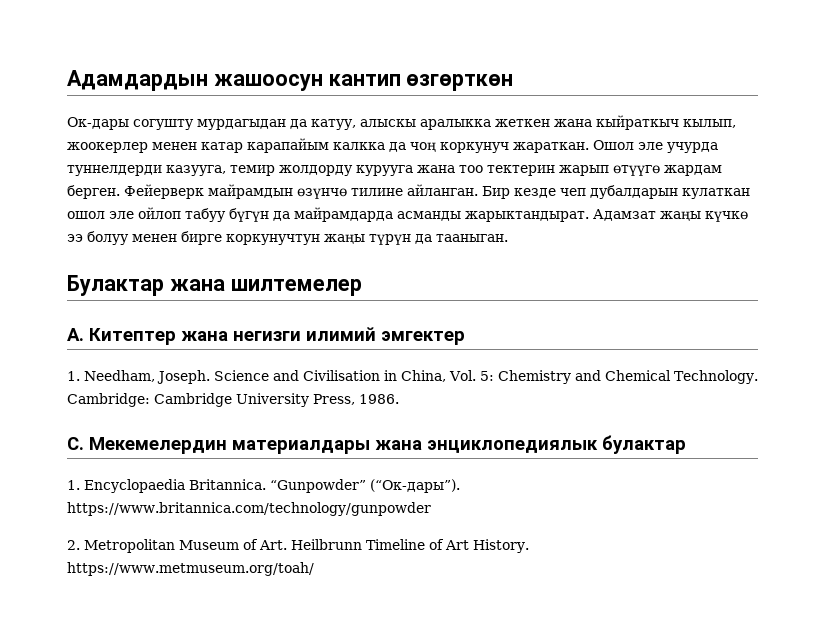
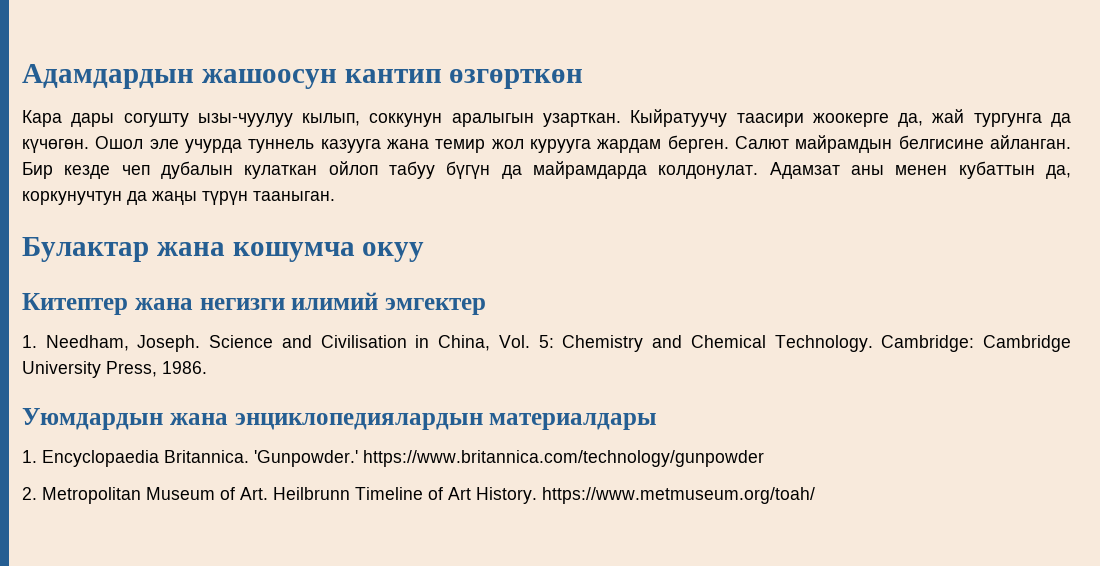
[67,115,736,130] [67,138,718,153] [67,165,722,176] [67,184,750,199] [67,211,134,219] Ок-дары согушту мурдагыдан да катуу, алыскы аралыкка жеткен жана кыйраткыч кылып, жоокерлер менен катар карапайым калкка да чоң коркунуч жараткан. Ошол эле учурда туннелдерди казууга, темир жолдорду курууга жана тоо тектерин жарып өтүүгө жардам берген. Фейерверк майрамдын өзүнчө тилине айланган. Бир кезде чеп дубалдарын кулаткан ошол эле -> [22,109,1072,127] [22,135,1072,153] [22,161,318,179] Кара дары согушту ызы-чуулуу кылып, соккунун аралыгын узарткан. Кыйратуучу таасири жоокерге да, жай тургунга да күчөгөн. Ошол эле учурда туннель казууга жана темир жол курууга жардам берген. Салют майрамдын белгисине айланган. Бир кезде чеп дубалын кулаткан
[397,209,748,222] [67,231,320,245] асманды жарыктандырат. Адамзат жаңы күчкө ээ болуу менен бирге коркунучтун -> [658,161,1072,179] [22,191,147,205] колдонулат. Адамзат аны менен кубаттын да, коркунучтун да
[415,234,432,244] да -> (248, 198) none
[230,279,362,296] [67,328,84,341] шилтемелер // A. -> [232,242,425,262] кошумча окуу //
[67,435,686,454] C. Мекемелердин материалдары жана энциклопедиялык булактар -> [22,408,658,430] Уюмдардын жана энциклопедиялардын материалдары
[270,479,460,493] “Gunpowder” (“Ок-дары”). -> [254,450,358,467] 'Gunpowder.'

